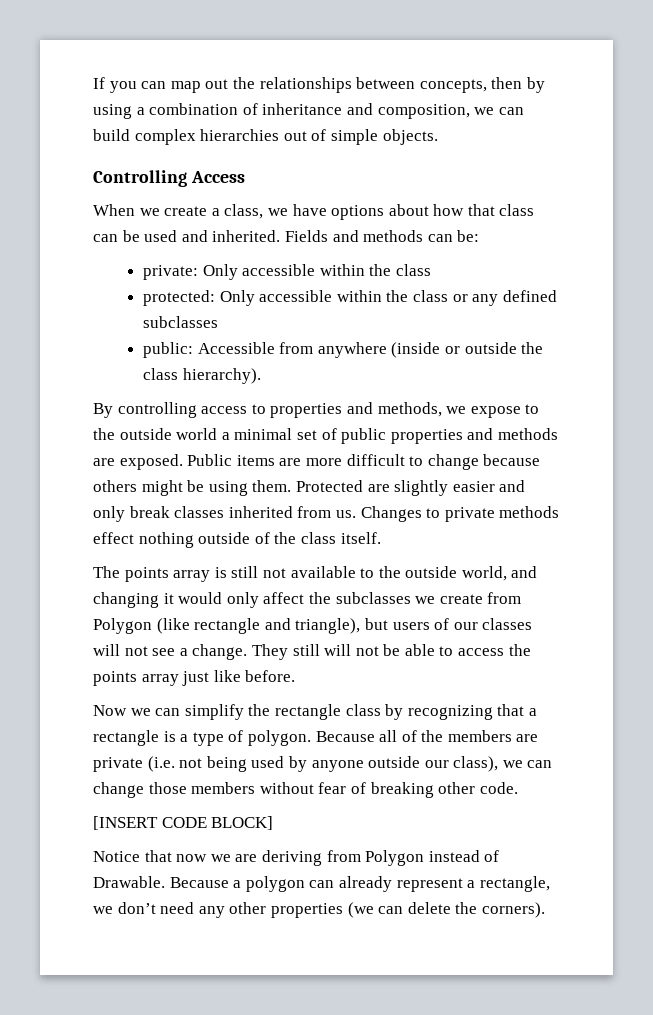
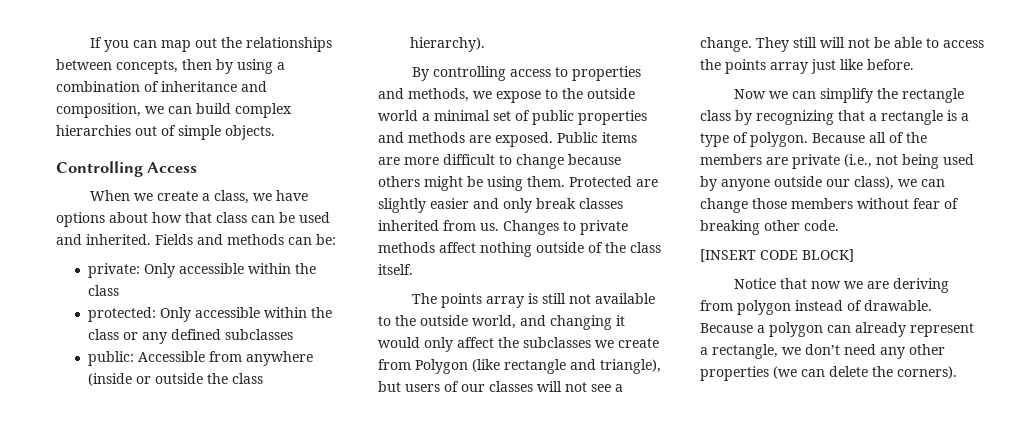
[93,532,134,544] effect -> [439,242,476,253] affect
[147,756,175,772] (i.e. -> [844,154,872,168] (i.e.,
[365,850,425,866] Polygon -> [737,300,791,315] polygon
[93,876,165,888] Drawable. -> [864,300,932,311] drawable.

